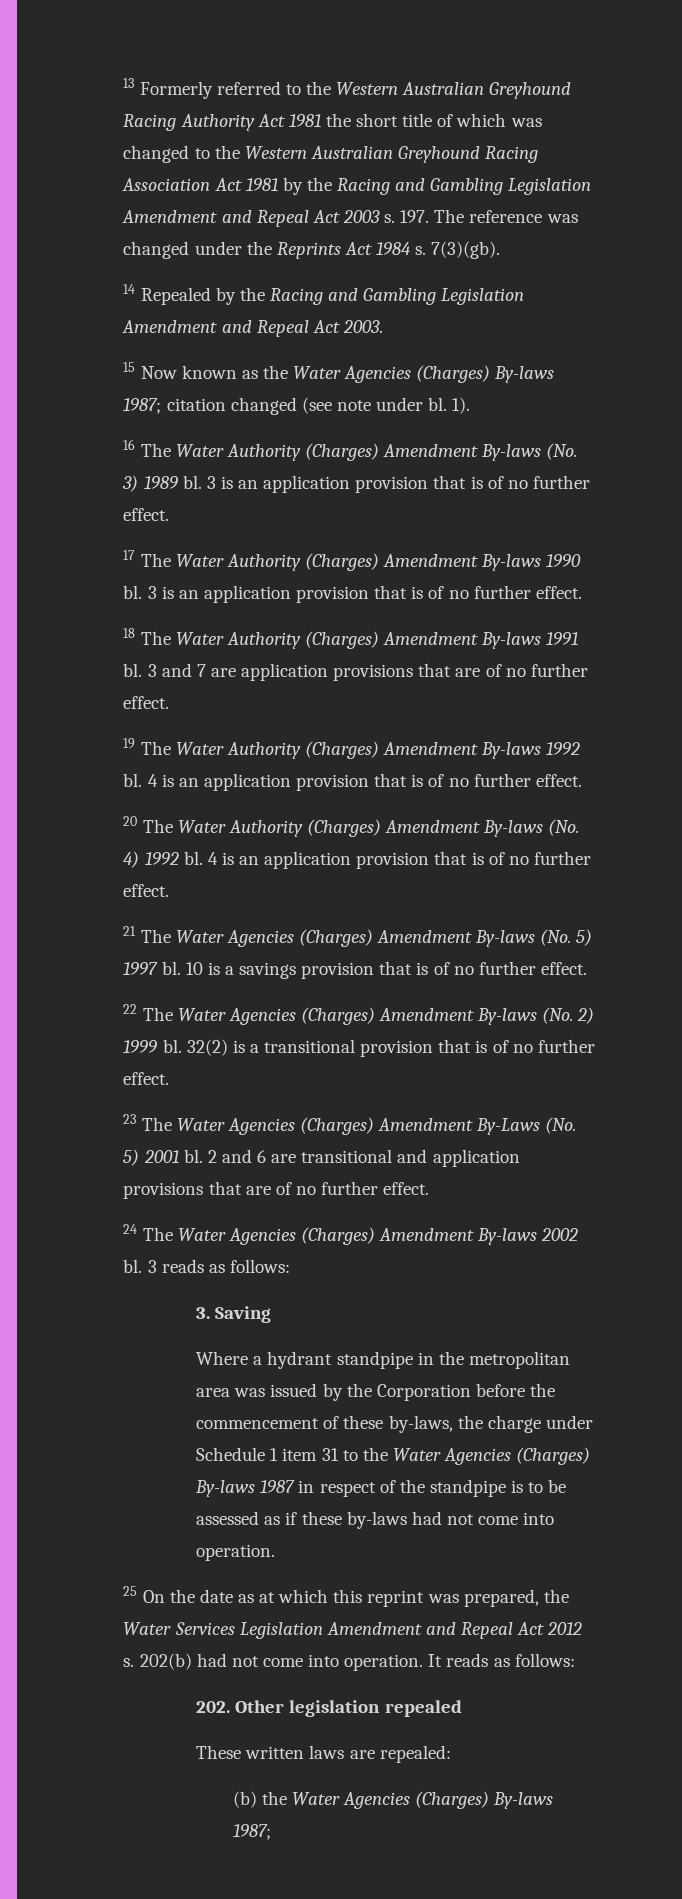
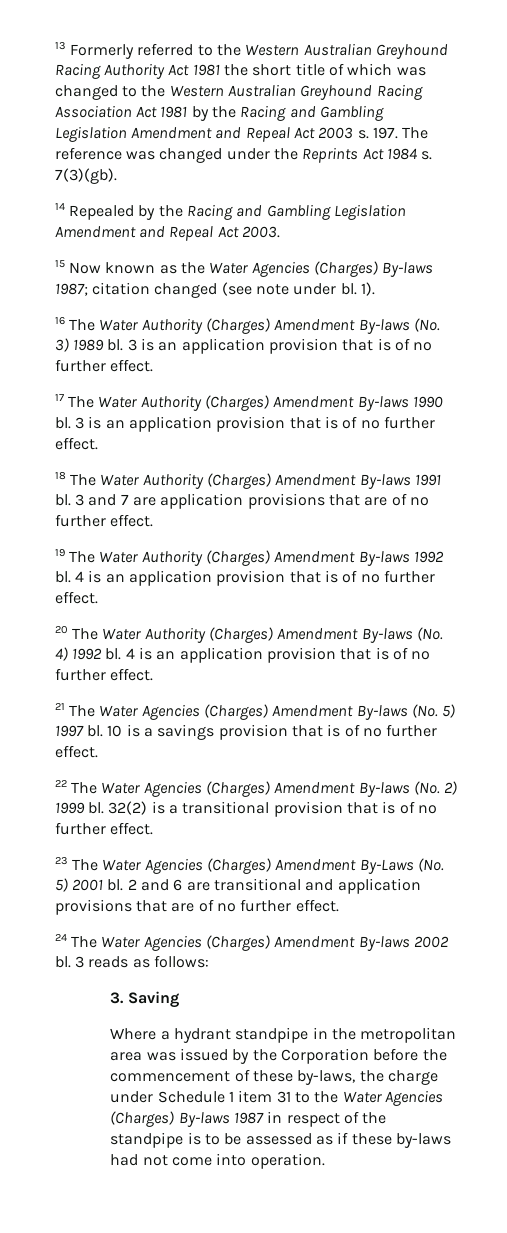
[123,1586,569,1607] [123,1622,583,1639] [123,1653,575,1671] [196,1700,462,1717] [196,1745,451,1763] [232,1791,554,1809] [232,1824,271,1840] // 25 On the date as at which this reprint was prepared, the Water Services Legislation Amendment and Repeal Act 2012 s. 202(b) had not come into operation. It reads as follows: // 202. Other legislation repealed // These written laws are repealed: // (b) the Water Agencies (Charges) By-laws 1987; -> (325, 1161) none

